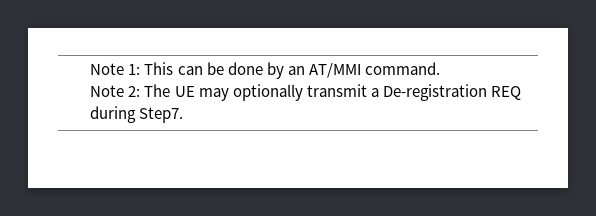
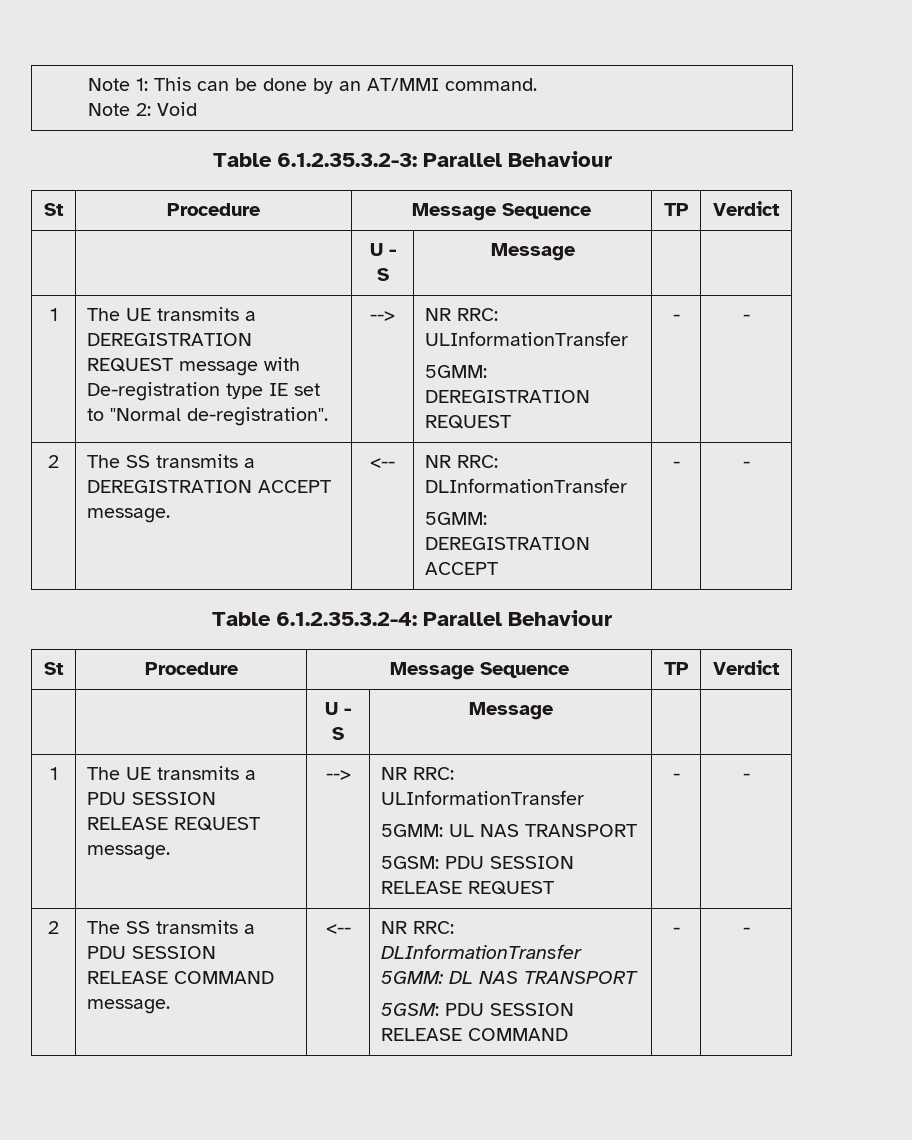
[144,84,521,101] [90,106,184,123] The UE may optionally transmit a De-registration REQ during Step7. -> [157,102,198,116] [212,151,612,167] [43,203,64,216] [167,203,260,216] [412,203,591,221] [663,203,689,216] [712,201,780,216] [369,243,396,256] [376,268,389,281] [490,243,575,261] [49,308,58,321] [86,307,256,321] [86,333,252,346] [86,357,300,376] [86,382,320,401] [86,407,328,426] [370,311,396,321] [424,308,498,321] [424,331,628,346] [424,365,487,378] [424,390,590,403] [424,415,511,429] [672,314,680,321] [742,314,750,321] [48,455,59,468] [86,454,255,468] [86,480,331,493] [86,508,170,523] [370,458,396,468] [424,455,498,468] [424,478,627,493] [424,512,487,525] [424,537,590,550] [424,562,498,575] [672,461,680,468] [742,461,750,468] [212,610,612,626] [43,662,64,675] [144,662,238,675] [389,662,569,680] [663,662,689,675] [712,660,780,675] [325,702,352,715] [332,727,345,740] [468,702,553,720] [49,767,58,780] [86,766,256,780] [86,792,216,805] [86,817,260,831] [86,845,170,860] [325,770,351,780] [380,767,454,780] [380,790,584,805] [380,824,637,837] [380,856,574,869] [380,881,554,895] [672,773,680,780] [742,773,750,780] [48,921,59,934] [86,920,255,934] [86,946,216,959] [86,971,274,984] [86,999,170,1014] [325,924,351,934] [380,921,454,934] [380,944,582,959] [380,971,638,984] [380,1003,574,1016] [380,1028,568,1041] [672,927,680,934] [742,927,750,934] Void // Table 6.1.2.35.3.2-3: Parallel Behaviour // St | Procedure | Message Sequence | TP | Verdict // | | U - S | Message | | // 1 | The UE transmits a DEREGISTRATION REQUEST message with De-registration type IE set to "Normal de-registration". | --> | NR RRC: ULInformationTransfer // 5GMM: DEREGISTRATION REQUEST | - | - // 2 | The SS transmits a DEREGISTRATION ACCEPT message. | <-- | NR RRC: DLInformationTransfer // 5GMM: DEREGISTRATION ACCEPT | - | - // Table 6.1.2.35.3.2-4: Parallel Behaviour // St | Procedure | Message Sequence | TP | Verdict // | | U - S | Message | | // 1 | The UE transmits a PDU SESSION RELEASE REQUEST message. | --> | NR RRC: ULInformationTransfer // 5GMM: UL NAS TRANSPORT // 5GSM: PDU SESSION RELEASE REQUEST | - | - // 2 | The SS transmits a PDU SESSION RELEASE COMMAND message. | <-- | NR RRC: DLInformationTransfer 5GMM: DL NAS TRANSPORT // 5GSM: PDU SESSION RELEASE COMMAND | - | -

